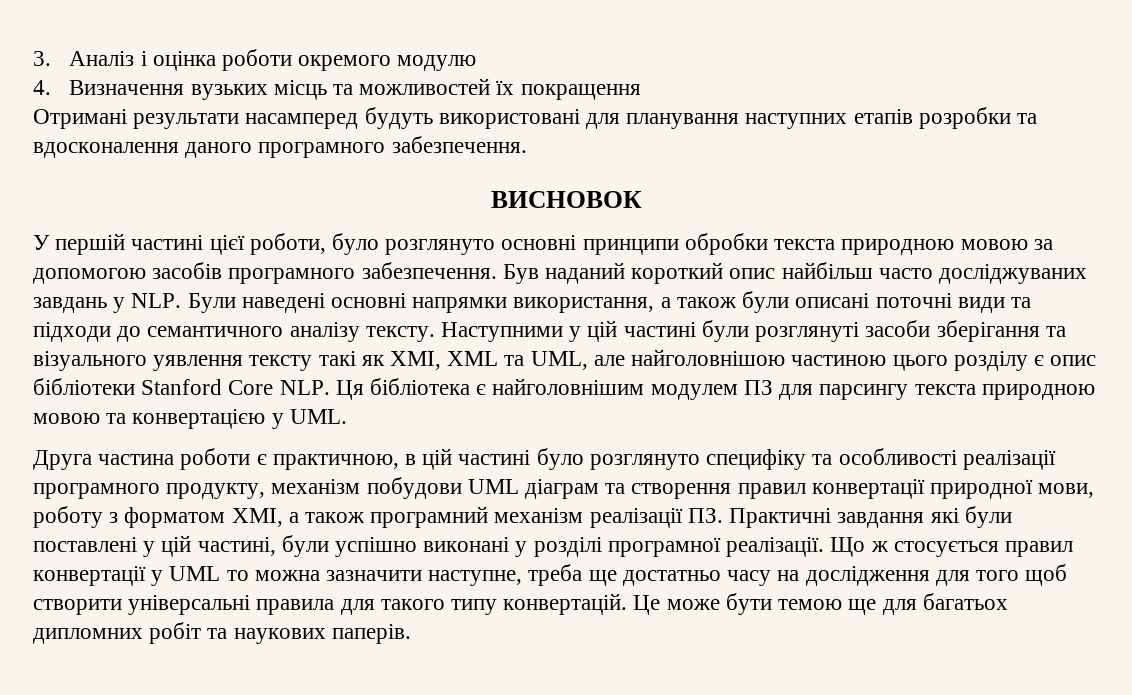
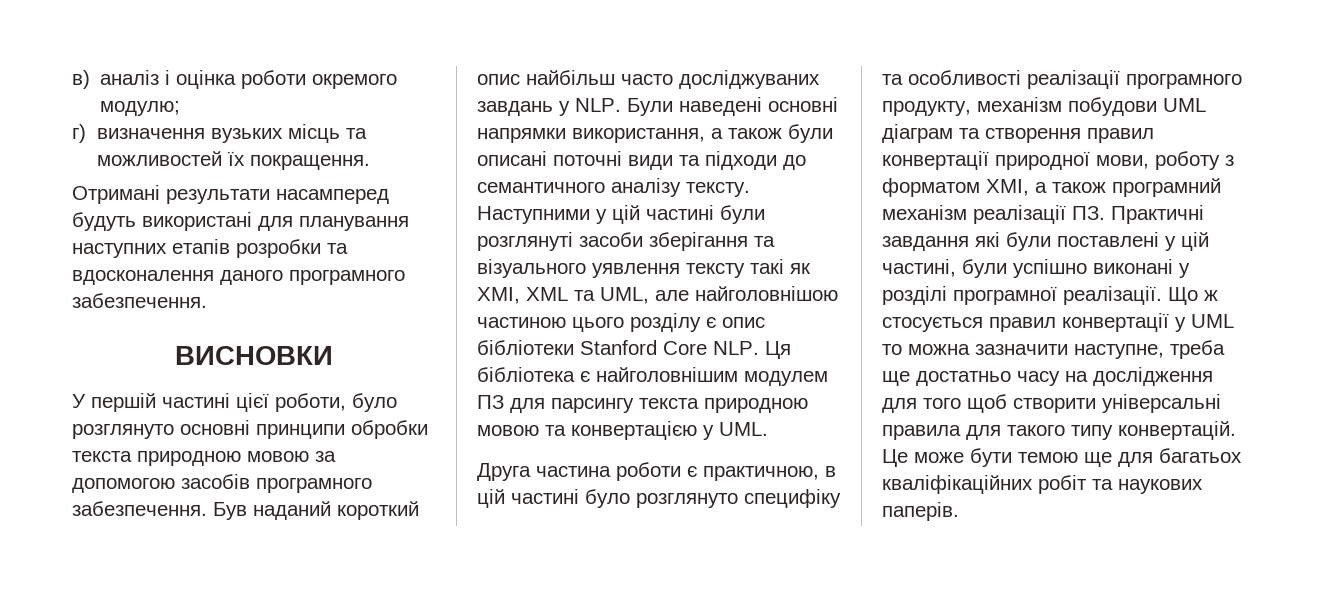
[33,51,135,66] 3. Аналіз -> [72,70,160,89] в) аналіз
[397,55,477,71] [33,80,185,95] модулю // 4. Визначення -> [100,101,181,116] [72,124,206,143] модулю; // г) визначення
[520,84,641,100] покращення -> [250,155,371,170] покращення.
[438,109,580,129] використовані -> [142,212,252,231] використані
[491,191,642,208] ВИСНОВОК -> [174,346,333,365] ВИСНОВКИ
[33,628,143,644] дипломних -> [882,475,1033,494] кваліфікаційних

